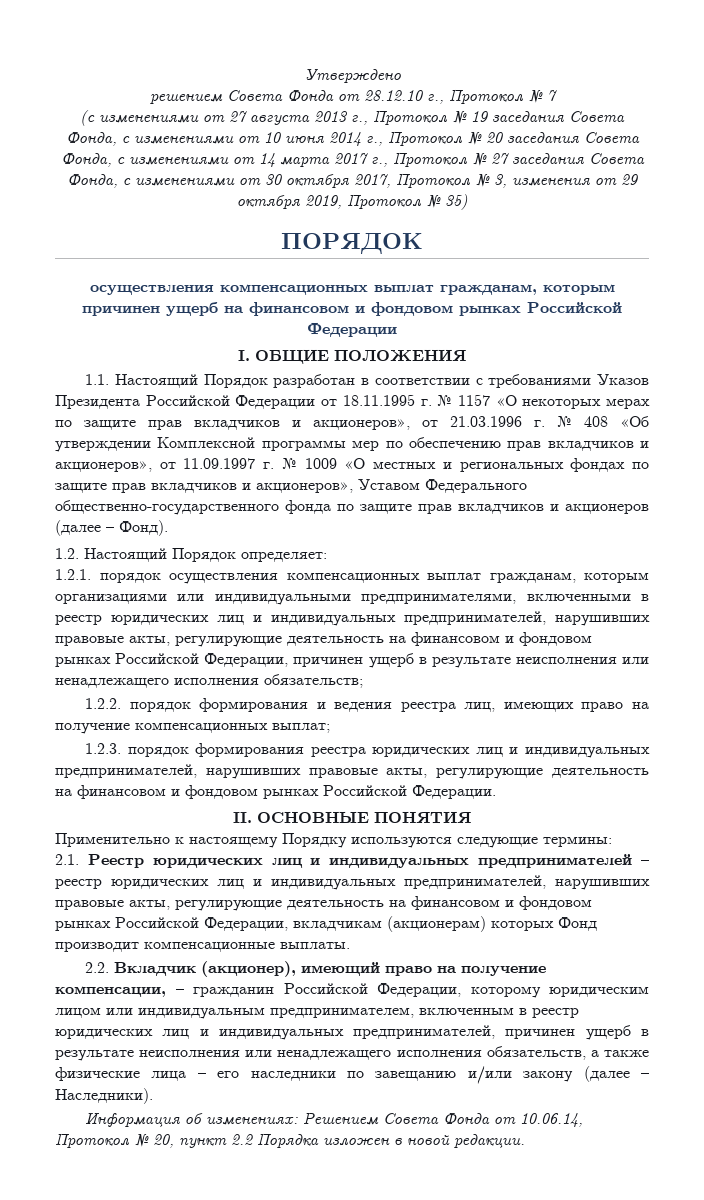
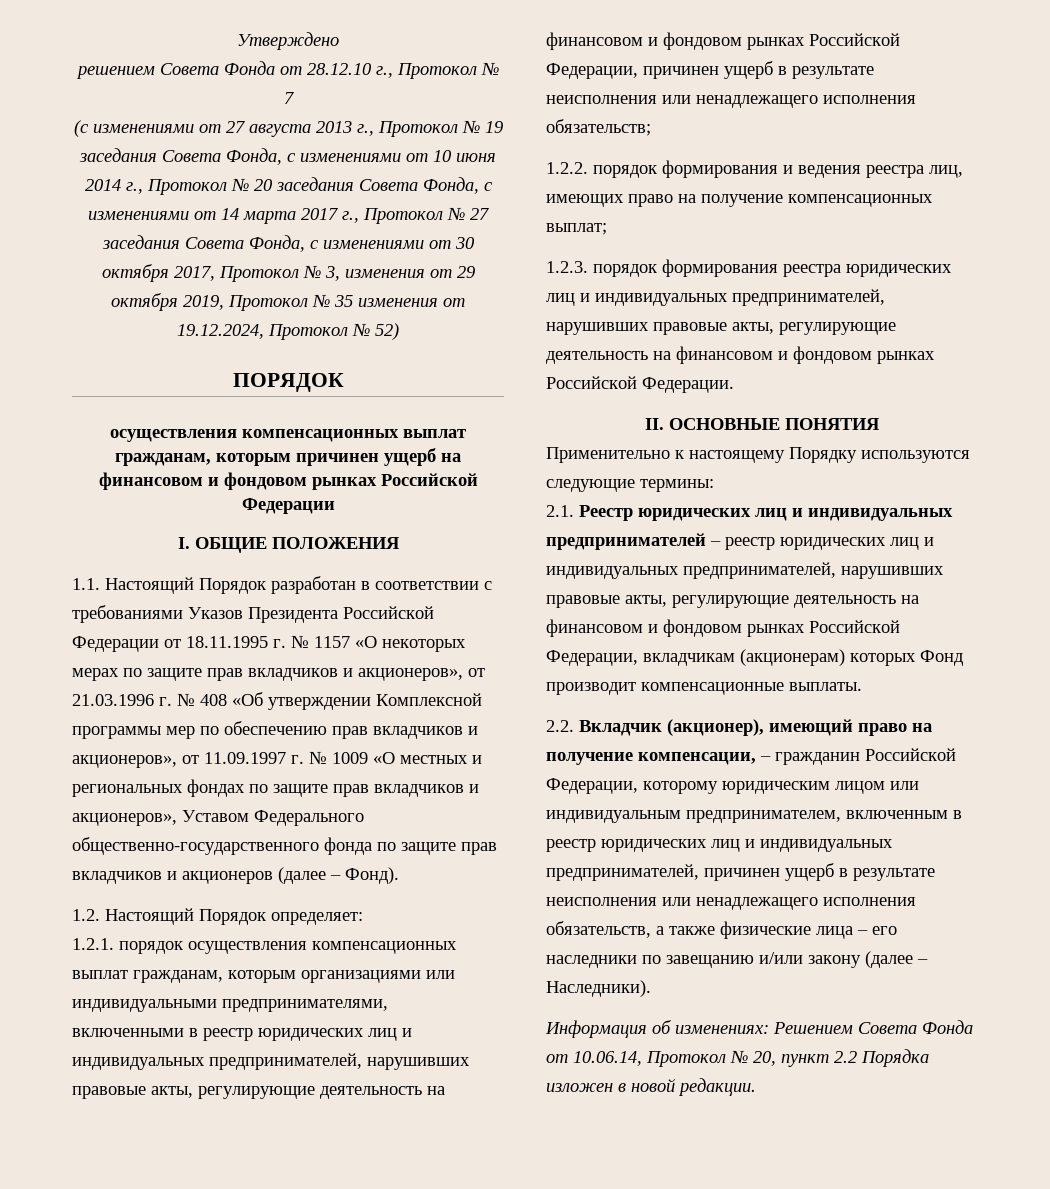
[444,194,468,210] 35) -> [334,295,465,307] [177,323,399,340] 35 изменения от 19.12.2024, Протокол № 52)

